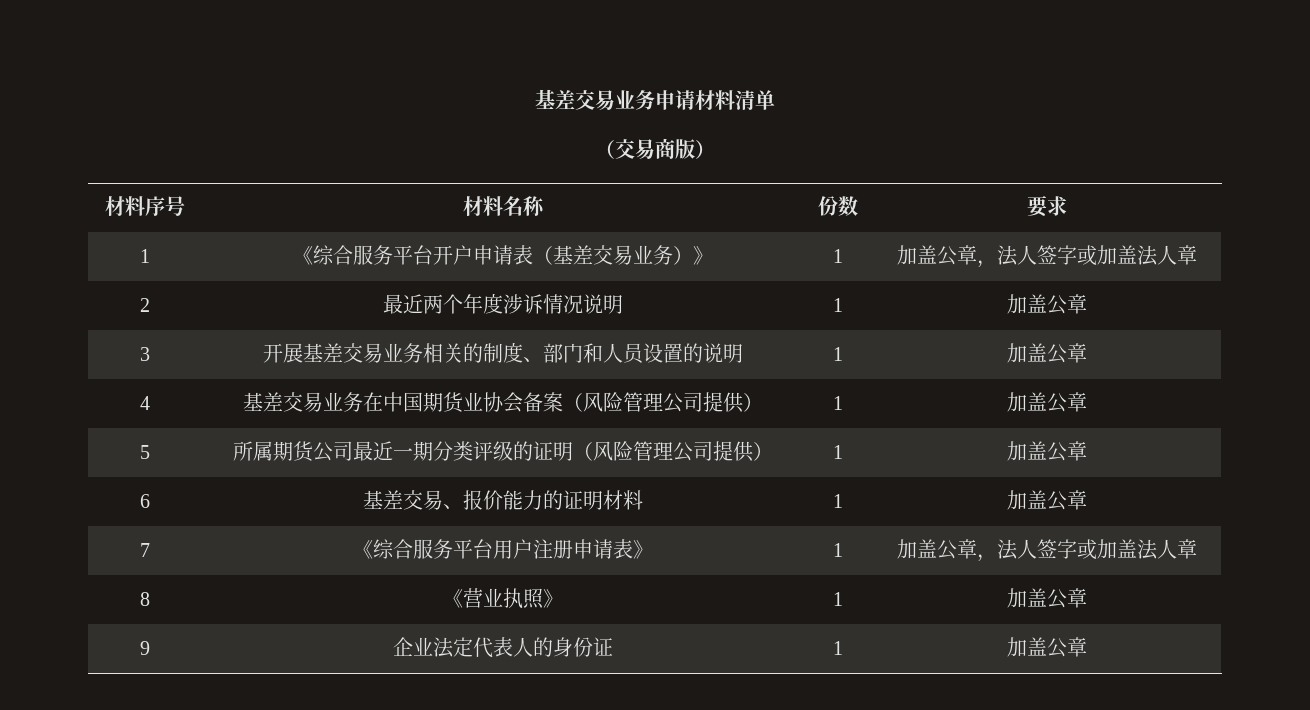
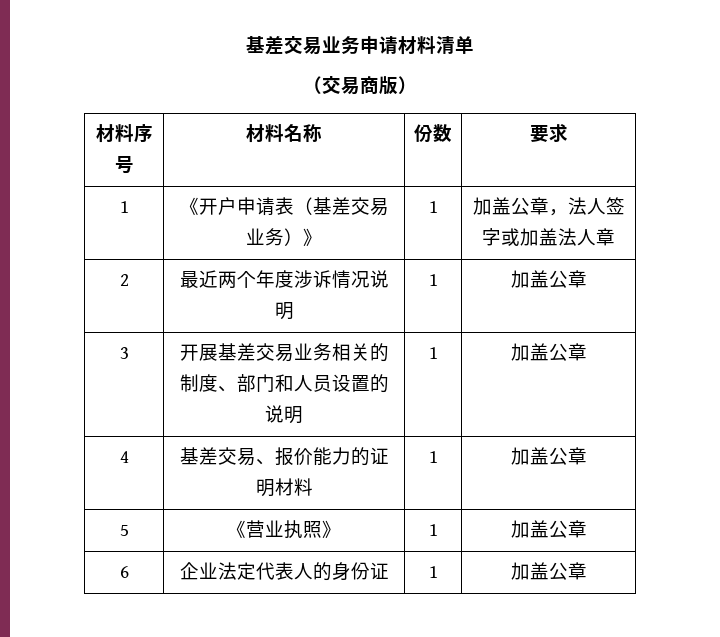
[312,245,433,265] 综合服务平台 -> (199, 206) none
[242,392,763,413] [833,396,843,410] [1006,392,1087,413] [139,445,150,459] [232,441,773,462] [833,445,843,459] [1006,441,1087,462] [139,494,150,508] | 基差交易业务在中国期货业协会备案（风险管理公司提供） | 1 | 加盖公章 // 5 | 所属期货公司最近一期分类评级的证明（风险管理公司提供） | 1 | 加盖公章 // 6 -> (129, 457) none
[139,543,150,557] [352,539,653,559] [833,543,843,557] [896,539,1197,562] [139,592,150,606] 7 | 《综合服务平台用户注册申请表》 | 1 | 加盖公章，法人签字或加盖法人章 // 8 -> [119,525,129,536] 5
[139,641,150,655] 9 -> [119,566,129,578] 6

